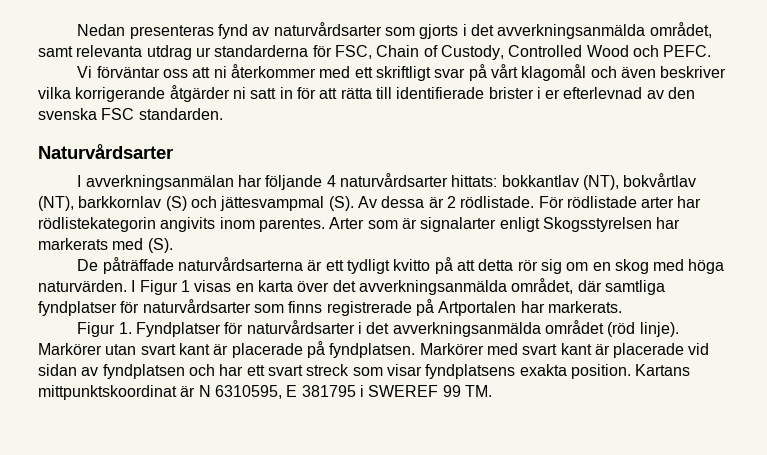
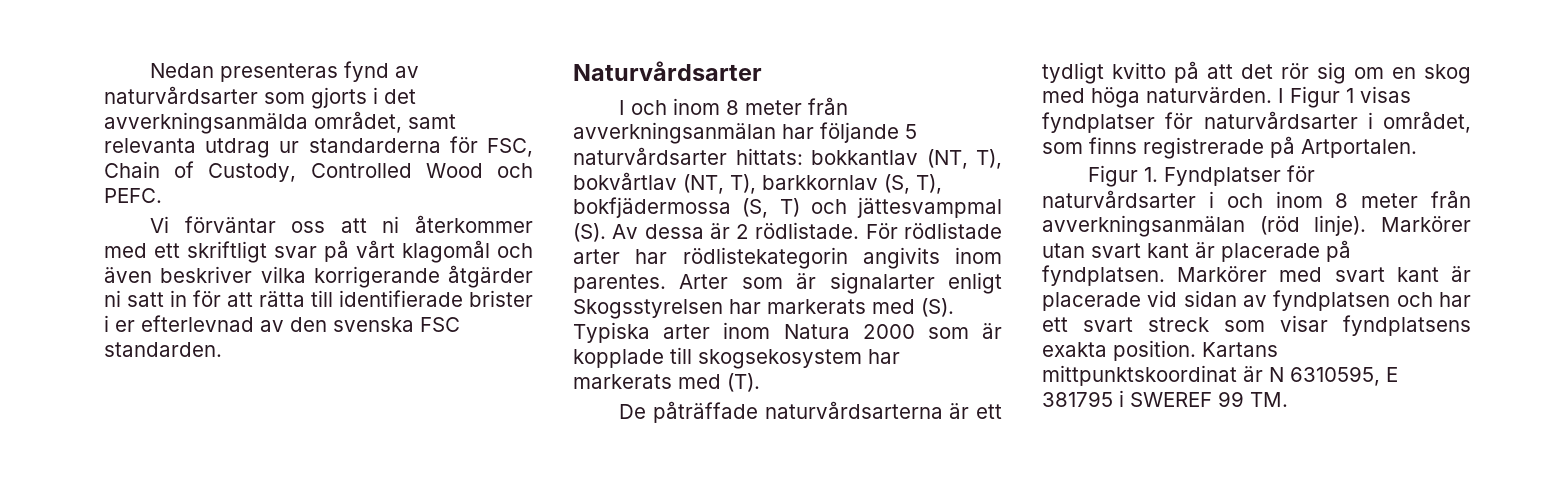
(82, 181) none -> [631,97,849,115] och inom 8 meter från
[326,175,336,187] 4 -> [905,124,917,139] 5
[582,173,697,190] [38,196,187,211] (NT), bokvårtlav (NT), barkkornlav (S) -> [926,149,1002,169] [573,172,942,194] [573,197,800,218] (NT, T), bokvårtlav (NT, T), barkkornlav (S, T), bokfjädermossa (S, T)
(173, 245) none -> [573,322,1002,343] [573,347,900,369] [573,373,760,392] Typiska arter inom Natura 2000 som är kopplade till skogsekosystem har markerats med (T).
[478,259,514,271] detta -> [1241,64,1273,79] det
[235,278,665,295] en karta över det avverkningsanmälda området, där samtliga -> (1411, 94) none
(251, 306) none -> [1367,111,1471,133] i området,
[438,301,622,316] Artportalen har markerats. -> [1301,139,1417,158] Artportalen.
[366,320,604,337] det avverkningsanmälda området -> [1226,190,1471,208] [1042,215,1245,237] och inom 8 meter från avverkningsanmälan

